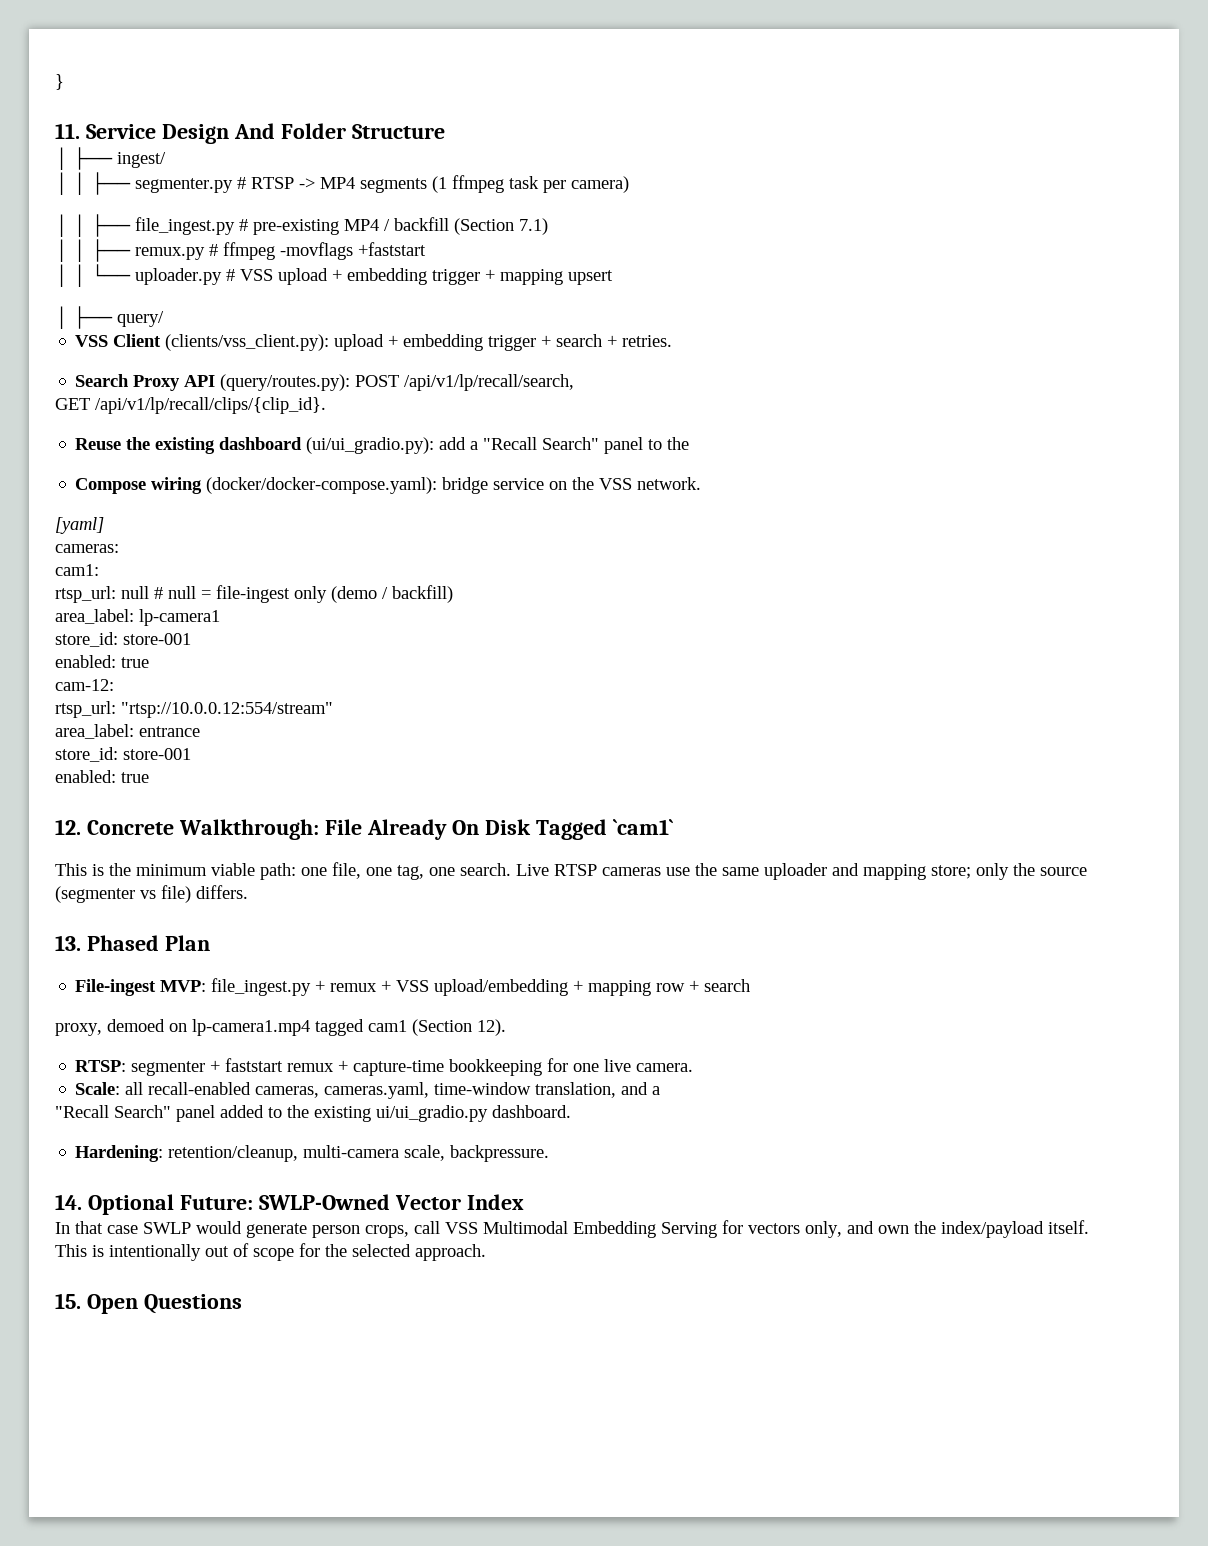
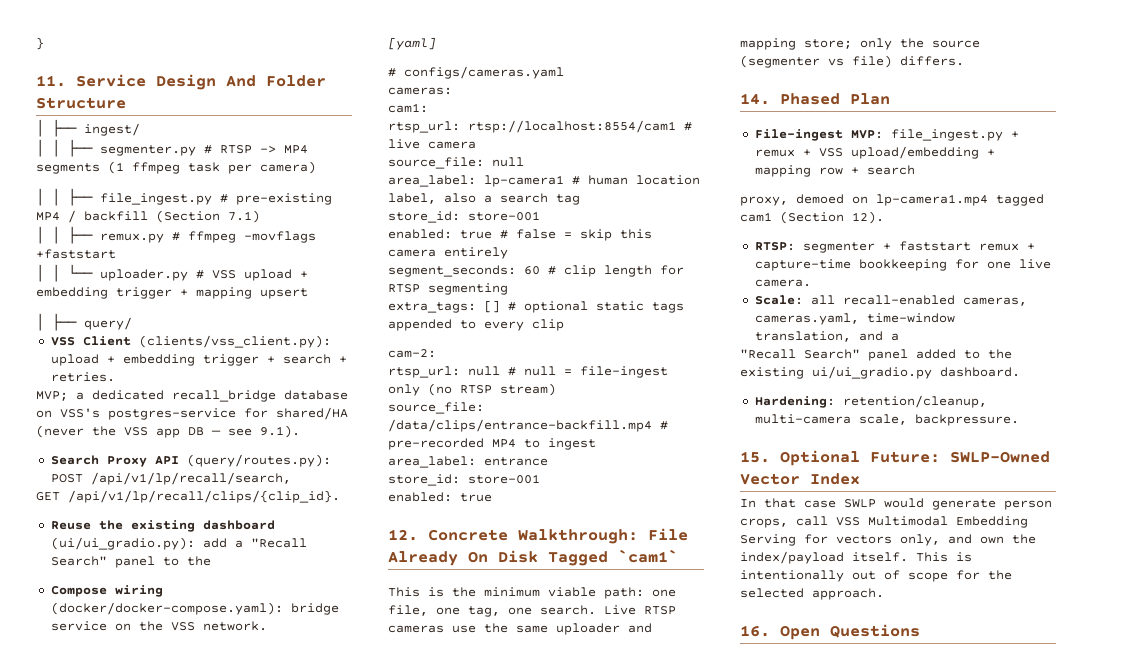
(673, 341) none -> [36,390,348,402] [36,407,348,420] [36,425,300,438] // MVP; a dedicated recall_bridge database on VSS's postgres-service for shared/HA (never the VSS app DB — see 9.1).
(104, 525) none -> [388,66,564,79] // # configs/cameras.yaml
(99, 570) none -> [388,120,692,133] [388,139,476,149] [388,157,524,169] [388,175,700,187] [388,193,580,205] [388,211,540,223] [388,229,652,241] [388,247,508,259] [388,265,684,277] [388,283,508,295] [388,300,684,313] [388,319,564,331] [388,349,436,358] // rtsp_url: rtsp://localhost:8554/cam1 # live camera // source_file: null // area_label: lp-camera1 # human location label, also a search tag // store_id: store-001 // enabled: true # false = skip this camera entirely // segment_seconds: 60 # clip length for RTSP segmenting // extra_tags: [] # optional static tags appended to every clip // cam-2:
[331,585,453,603] [55,609,220,626] [55,632,191,647] [55,655,149,668] [55,679,114,691] [55,701,333,718] (demo / backfill) // area_label: lp-camera1 // store_id: store-001 // enabled: true // cam-12: // rtsp_url: "rtsp://10.0.0.12:554/stream" -> [428,383,556,396] [388,402,484,414] [388,419,668,432] [388,438,596,450] (no RTSP stream) // source_file: /data/clips/entrance-backfill.mp4 # pre-recorded MP4 to ingest
[55,935,81,951] 13. -> [740,93,770,105] 14.
[55,1194,82,1210] 14. -> [740,451,770,463] 15.
[55,1293,81,1309] 15. -> [740,625,770,637] 16.

